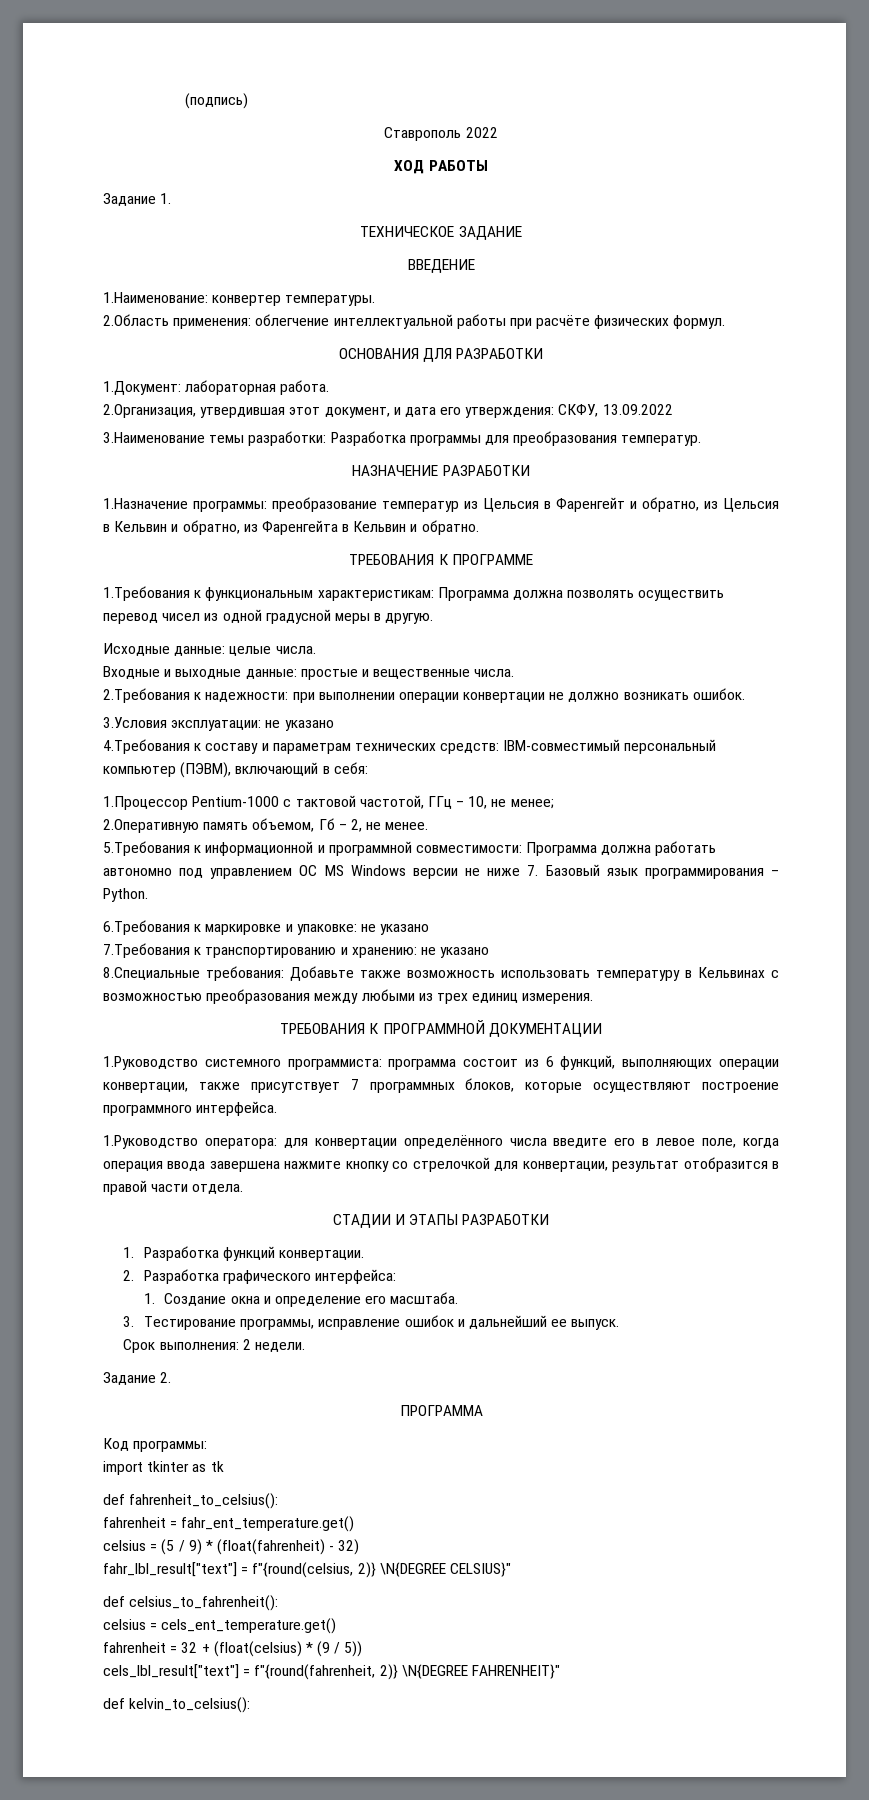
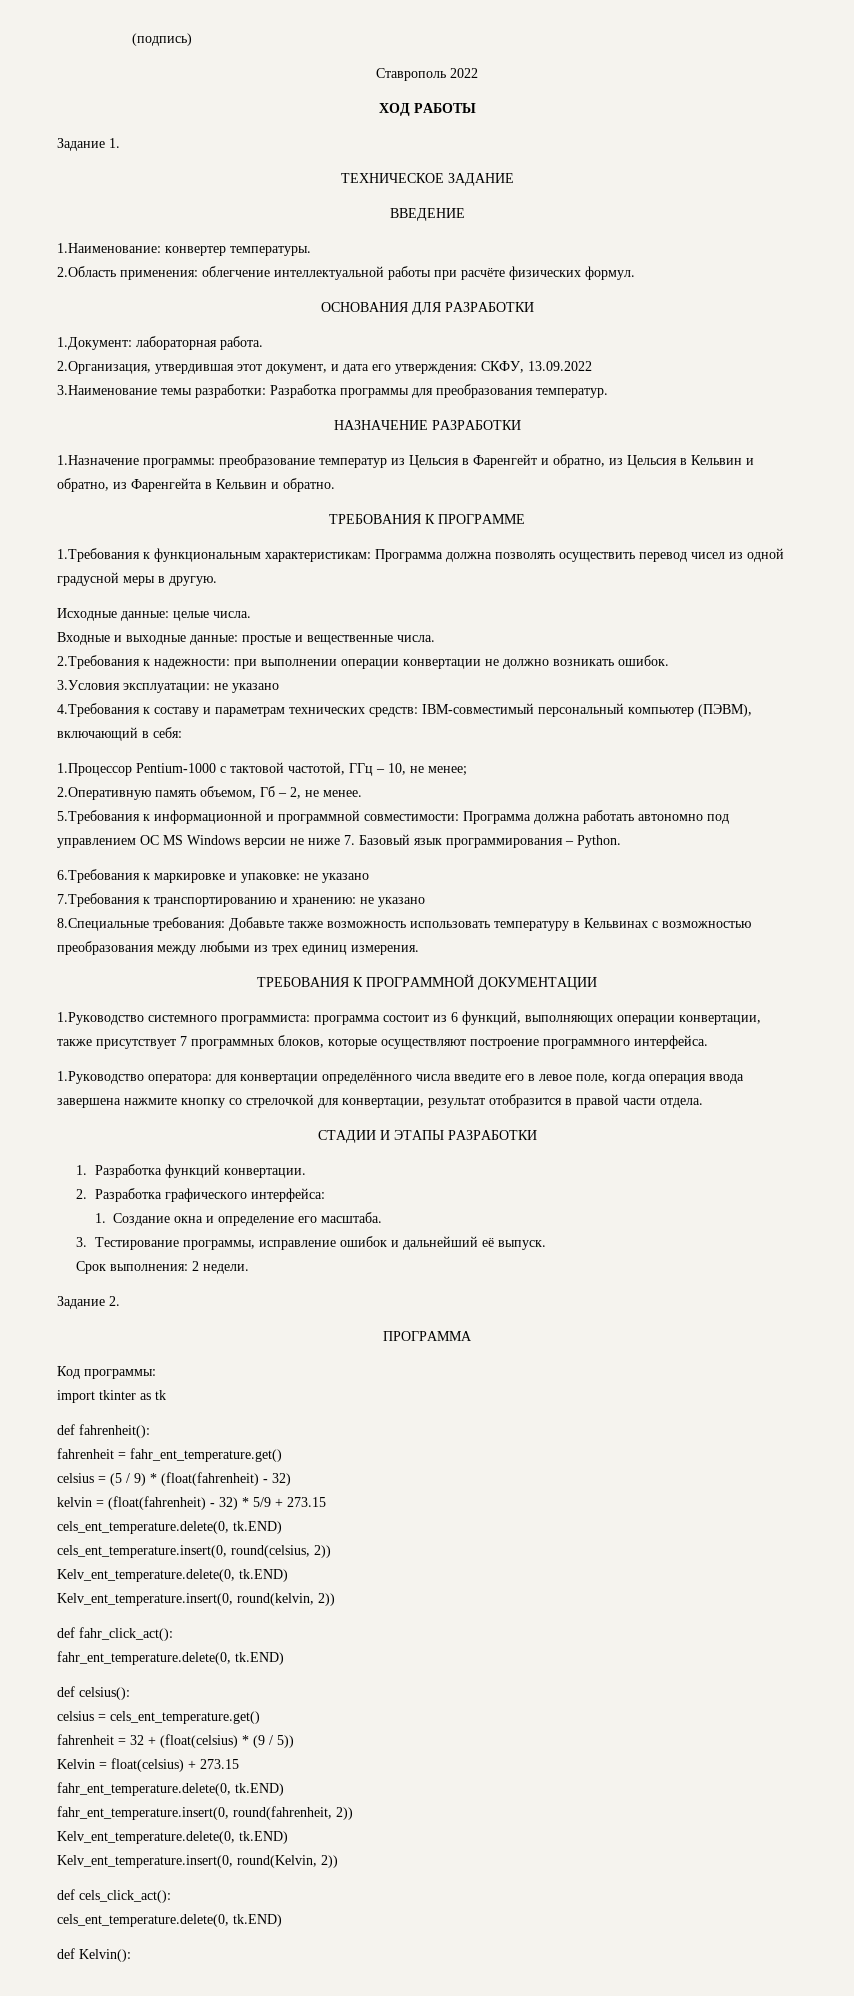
[551,1319,568,1327] ее -> [481,1238,494,1247] её
[129,1493,279,1509] fahrenheit_to_celsius(): -> [79,1424,150,1438] fahrenheit():
[103,1562,511,1578] [103,1595,279,1611] fahr_lbl_result["text"] = f"{round(celsius, 2)} \N{DEGREE CELSIUS}" // def celsius_to_fahrenheit(): -> [57,1496,326,1510] [57,1521,282,1534] [57,1545,331,1558] [57,1569,288,1582] [57,1593,335,1606] [57,1627,173,1641] [57,1651,284,1665] [57,1686,130,1700] kelvin = (float(fahrenheit) - 32) * 5/9 + 273.15 // cels_ent_temperature.delete(0, tk.END) // cels_ent_temperature.insert(0, round(celsius, 2)) // Kelv_ent_temperature.delete(0, tk.END) // Kelv_ent_temperature.insert(0, round(kelvin, 2)) // def fahr_click_act(): // fahr_ent_temperature.delete(0, tk.END) // def celsius():
[103,1664,560,1680] [103,1697,251,1713] cels_lbl_result["text"] = f"{round(fahrenheit, 2)} \N{DEGREE FAHRENHEIT}" // def kelvin_to_celsius(): -> [57,1758,239,1772] [57,1782,284,1796] [57,1806,353,1820] [57,1831,288,1844] [57,1855,338,1868] [57,1889,171,1903] [57,1914,282,1927] [57,1948,131,1962] Kelvin = float(celsius) + 273.15 // fahr_ent_temperature.delete(0, tk.END) // fahr_ent_temperature.insert(0, round(fahrenheit, 2)) // Kelv_ent_temperature.delete(0, tk.END) // Kelv_ent_temperature.insert(0, round(Kelvin, 2)) // def cels_click_act(): // cels_ent_temperature.delete(0, tk.END) // def Kelvin():

